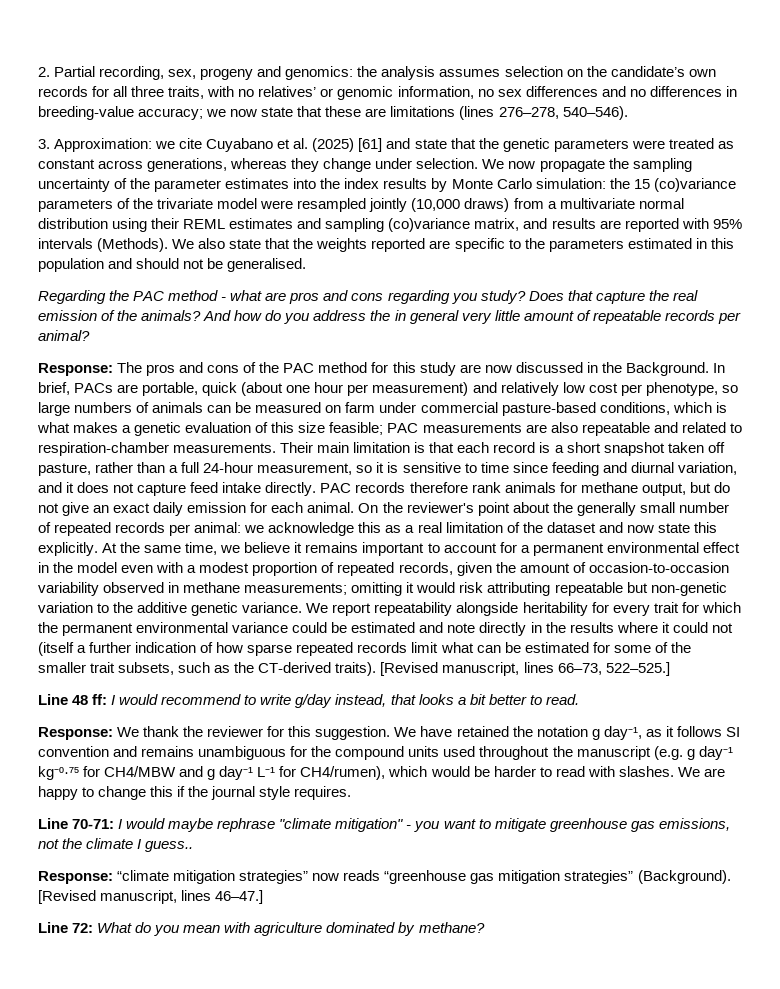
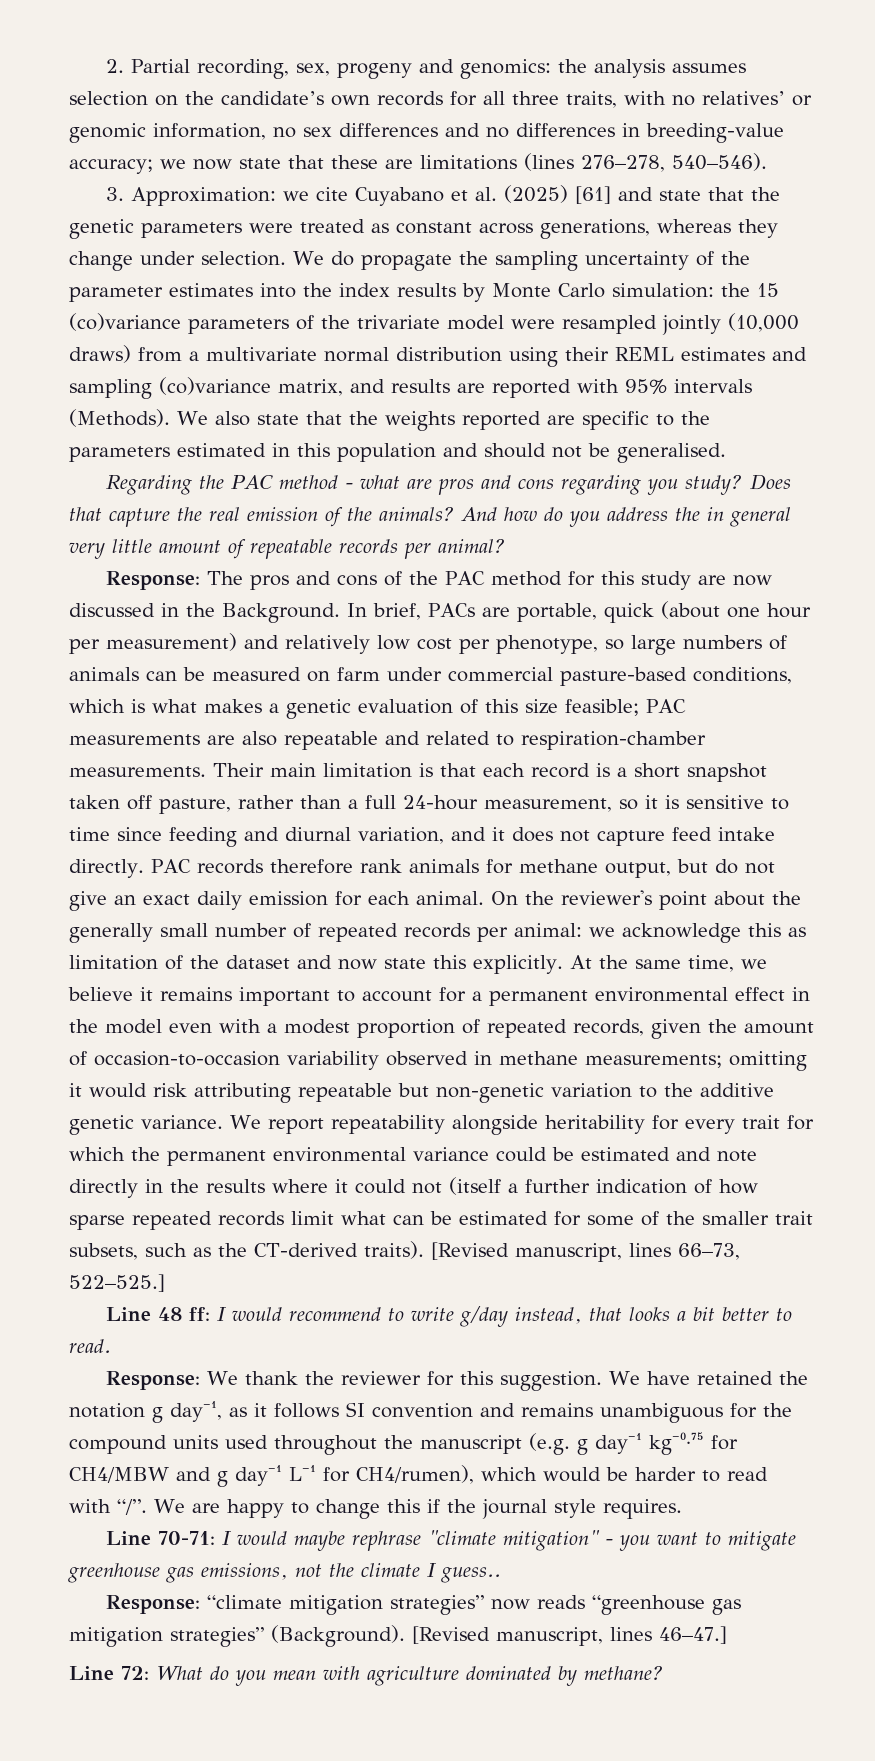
[508,161,536,169] now -> [330,251,354,266] do
[405,522,442,533] a real -> (806, 932) none
[618,766,674,777] slashes. -> [117,1499,147,1515] “/”.

